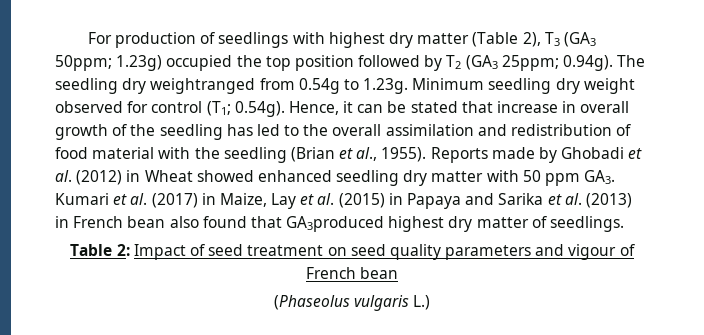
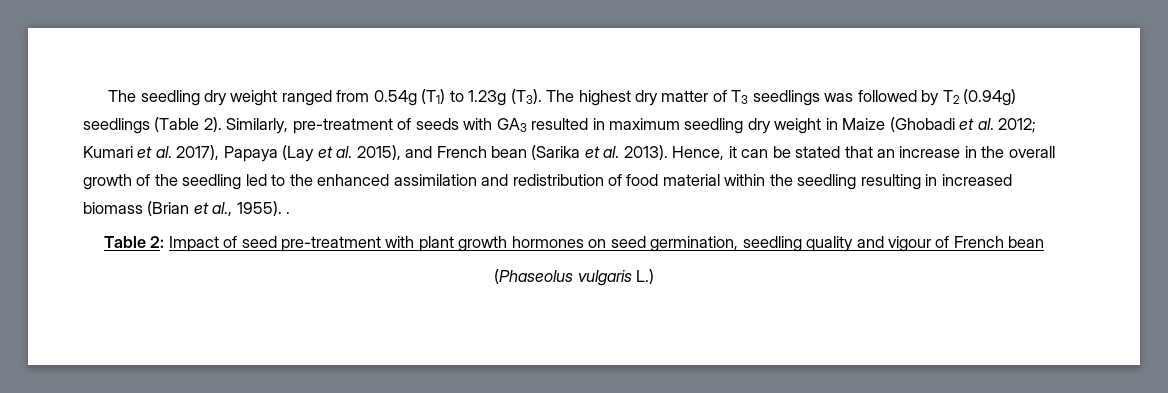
[87,32,596,48] [55,55,646,71] [55,78,635,94] [55,101,285,117] For production of seedlings with highest dry matter (Table 2), T3 (GA3 50ppm; 1.23g) occupied the top position followed by T2 (GA3 25ppm; 0.94g). The seedling dry weightranged from 0.54g to 1.23g. Minimum seedling dry weight observed for control (T1; 0.54g). -> [108,89,1017,106] [83,117,1037,134] [83,145,668,162] The seedling dry weight ranged from 0.54g (T1) to 1.23g (T3). The highest dry matter of T3 seedlings was followed by T2 (0.94g) seedlings (Table 2). Similarly, pre-treatment of seeds with GA3 resulted in maximum seedling dry weight in Maize (Ghobadi et al. 2012; Kumari et al. 2017), Papaya (Lay et al. 2015), and French bean (Sarika et al. 2013).
(493, 107) none -> [877,149,896,158] an
(577, 107) none -> [981,146,1005,158] the
[226,124,253,136] has -> (242, 182) none
[332,124,382,136] overall -> [317,174,390,186] enhanced
[158,147,643,163] [55,170,616,186] [55,193,632,209] [55,216,625,232] with the seedling (Brian et al., 1955). Reports made by Ghobadi et al. (2012) in Wheat showed enhanced seedling dry matter with 50 ppm GA3. Kumari et al. (2017) in Maize, Lay et al. (2015) in Papaya and Sarika et al. (2013) in French bean also found that GA3produced highest dry matter of seedlings. -> [724,174,1012,190] [83,201,291,216] within the seedling resulting in increased biomass (Brian et al., 1955). .
[247,244,532,260] treatment on seed quality parameters -> [280,236,854,252] pre-treatment with plant growth hormones on seed germination, seedling quality

